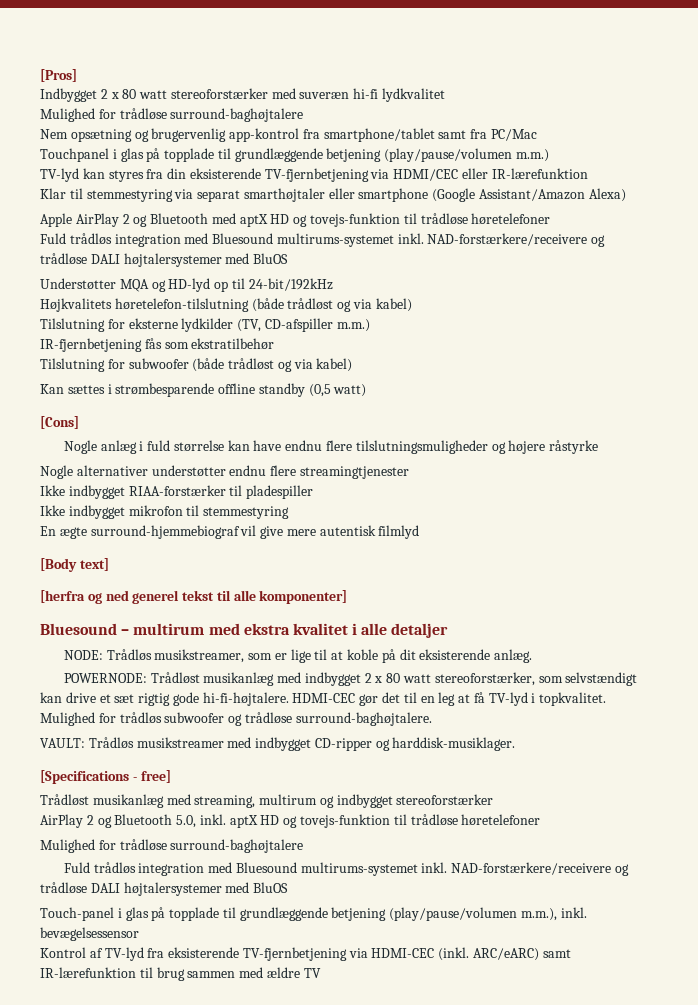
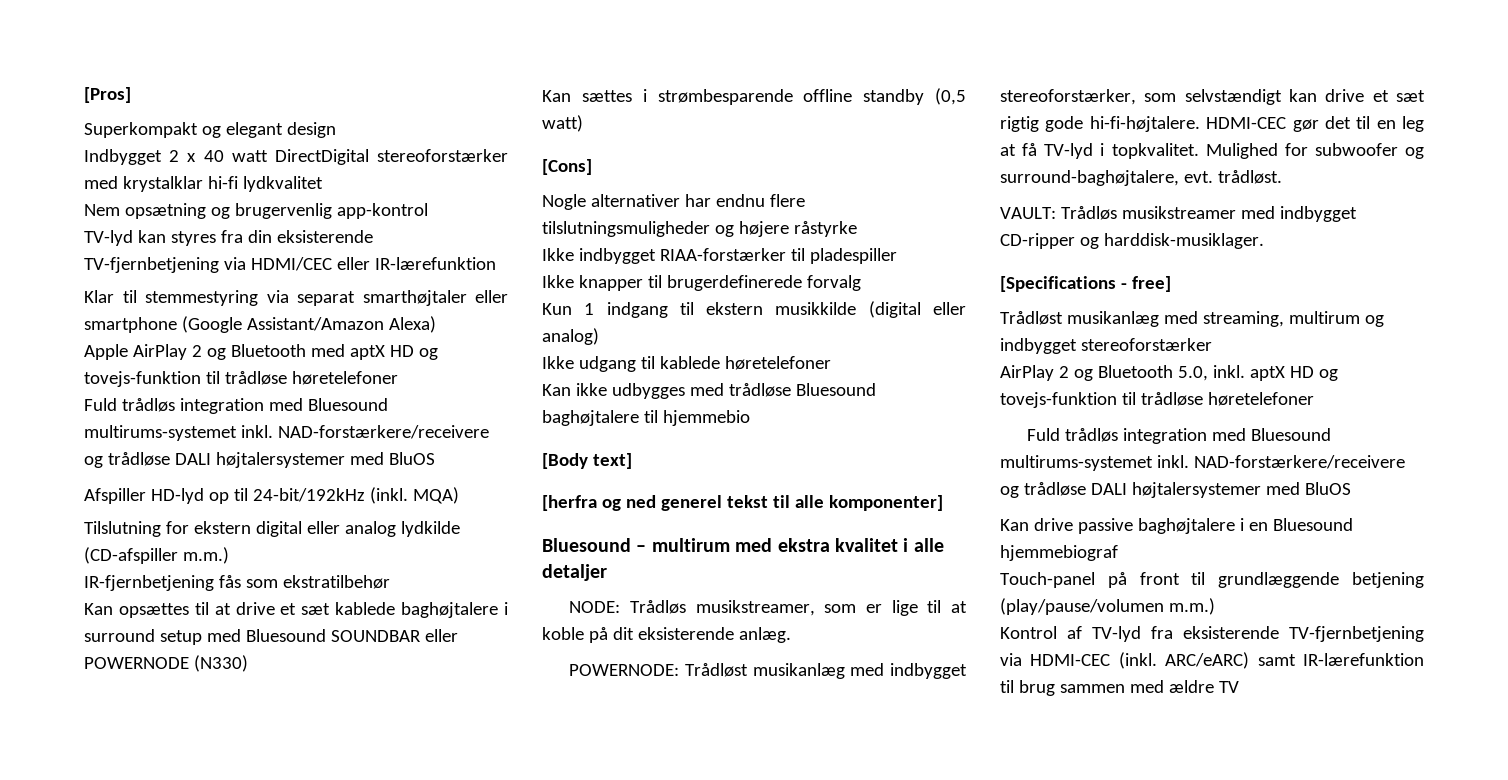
(77, 75) none -> [84,122,336,138] // Superkompakt og elegant design
[122,89,168,99] 80 watt -> [203,149,369,165] 40 watt DirectDigital
[299,92,350,99] suveræn -> [122,176,203,192] krystalklar
[40,108,304,122] // Mulighed for trådløse surround-baghøjtalere -> (323, 184) none
[302,128,538,142] [40,148,550,162] fra smartphone/tablet samt fra PC/Mac // Touchpanel i glas på topplade til grundlæggende betjening (play/pause/volumen m.m.) -> (428, 211) none
[40,278,166,292] Understøtter MQA og -> [84,488,146,504] Afspiller
[40,298,412,312] [40,318,333,332] // Højkvalitets høretelefon-tilslutning (både trådløst og via kabel) // Tilslutning for eksterne lydkilder (TV, CD-afspiller -> [369,487,459,504] [84,521,460,537] [84,547,178,564] (inkl. MQA) // Tilslutning for ekstern digital eller analog lydkilde (CD-afspiller
[40,358,353,372] Tilslutning for subwoofer (både trådløst og via kabel) -> [84,602,508,618] [84,629,458,645] [84,655,248,672] Kan opsættes til at drive et sæt kablede baghøjtalere i surround setup med Bluesound SOUNDBAR eller POWERNODE (N330)
[100,440,282,454] anlæg i fuld størrelse kan have -> [590,194,711,207] alternativer har
[40,465,409,479] // Nogle alternativer understøtter endnu flere streamingtjenester -> (857, 229) none
[68,505,290,519] [40,525,420,539] indbygget mikrofon til stemmestyring // En ægte surround-hjemmebiograf vil give mere autentisk filmlyd -> [578,275,861,291] [542,301,966,318] [542,328,599,345] [542,356,831,372] [542,383,876,399] [542,410,750,426] knapper til brugerdefinerede forvalg // Kun 1 indgang til ekstern musikkilde (digital eller analog) // Ikke udgang til kablede høretelefoner // Kan ikke udbygges med trådløse Bluesound baghøjtalere til hjemmebio
[364,673,431,683] 2 x 80 watt -> (967, 671) none
[119,712,162,724] trådløs -> (1308, 149) none
[244,712,432,726] trådløse surround-baghøjtalere. -> [1000,170,1282,186] surround-baghøjtalere, evt. trådløst.
[40,839,304,853] // Mulighed for trådløse surround-baghøjtalere -> (1314, 399) none
[40,907,587,921] [40,927,139,941] Touch-panel i glas på topplade til grundlæggende betjening (play/pause/volumen m.m.), inkl. bevægelsessensor -> [1000,518,1353,534] [1000,545,1118,561] [1000,572,1424,588] [1000,598,1215,615] Kan drive passive baghøjtalere i en Bluesound hjemmebiograf // Touch-panel på front til grundlæggende betjening (play/pause/volumen m.m.)

